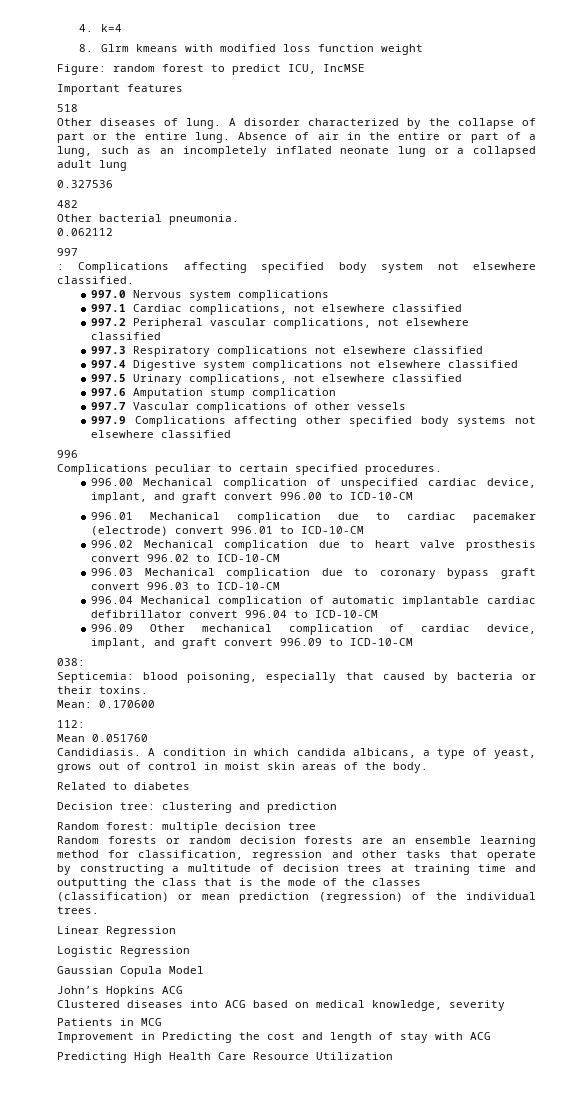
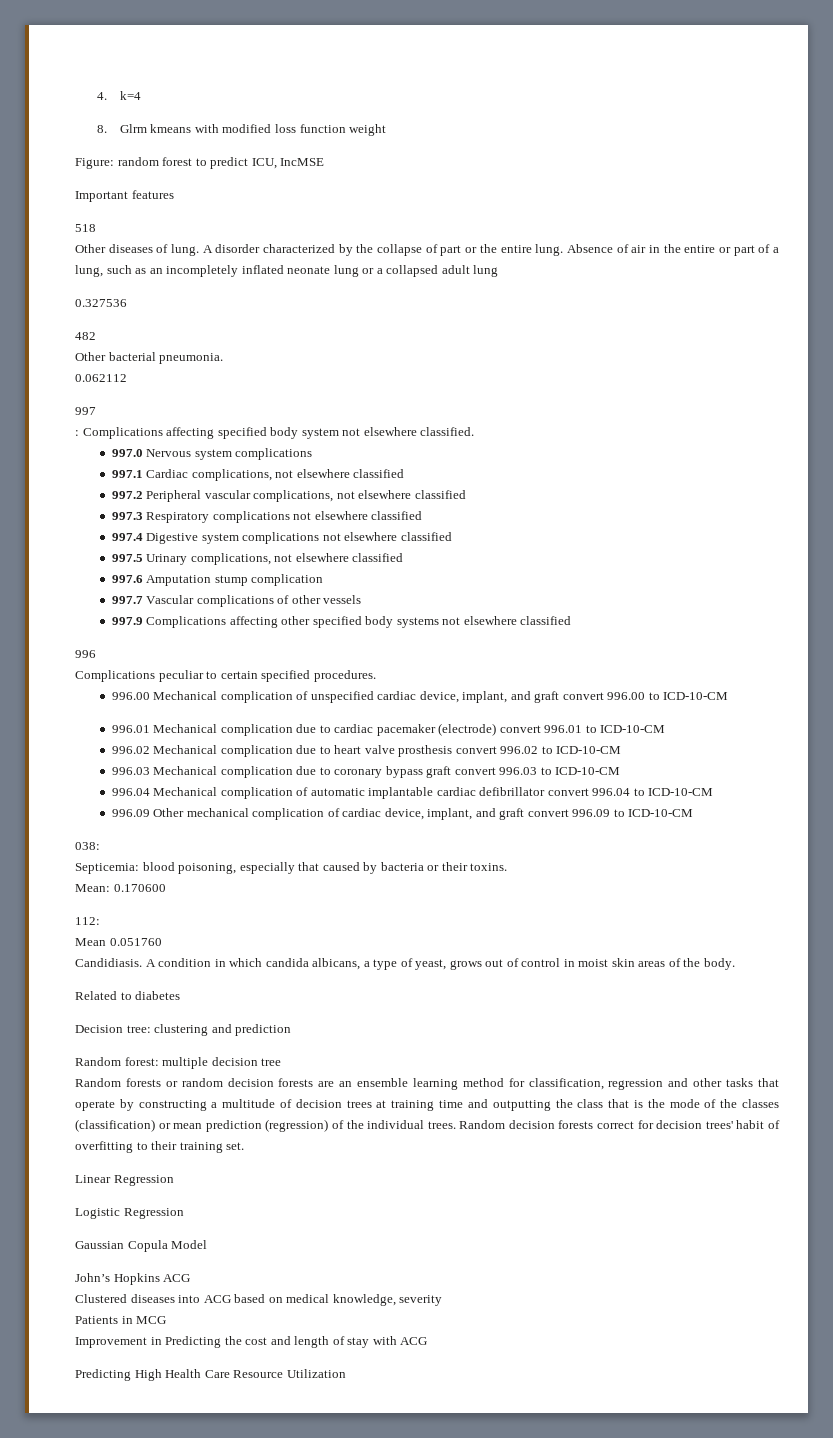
(99, 910) none -> [459,1120,780,1129] [75,1141,245,1153] Random decision forests correct for decision trees' habit of overfitting to their training set.

